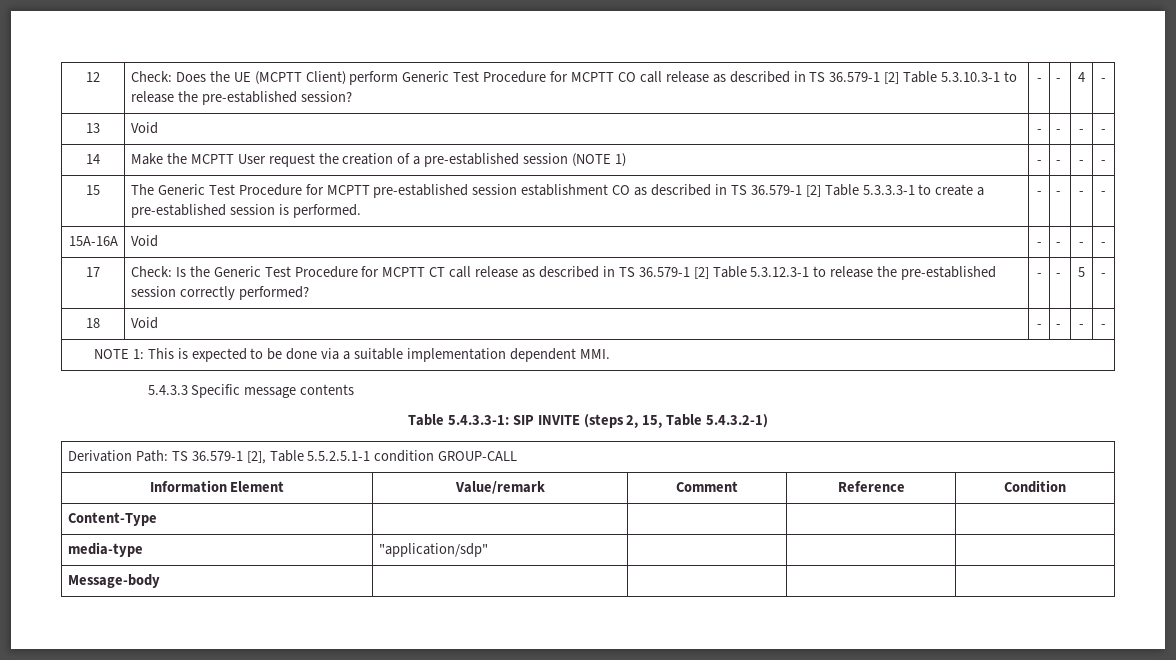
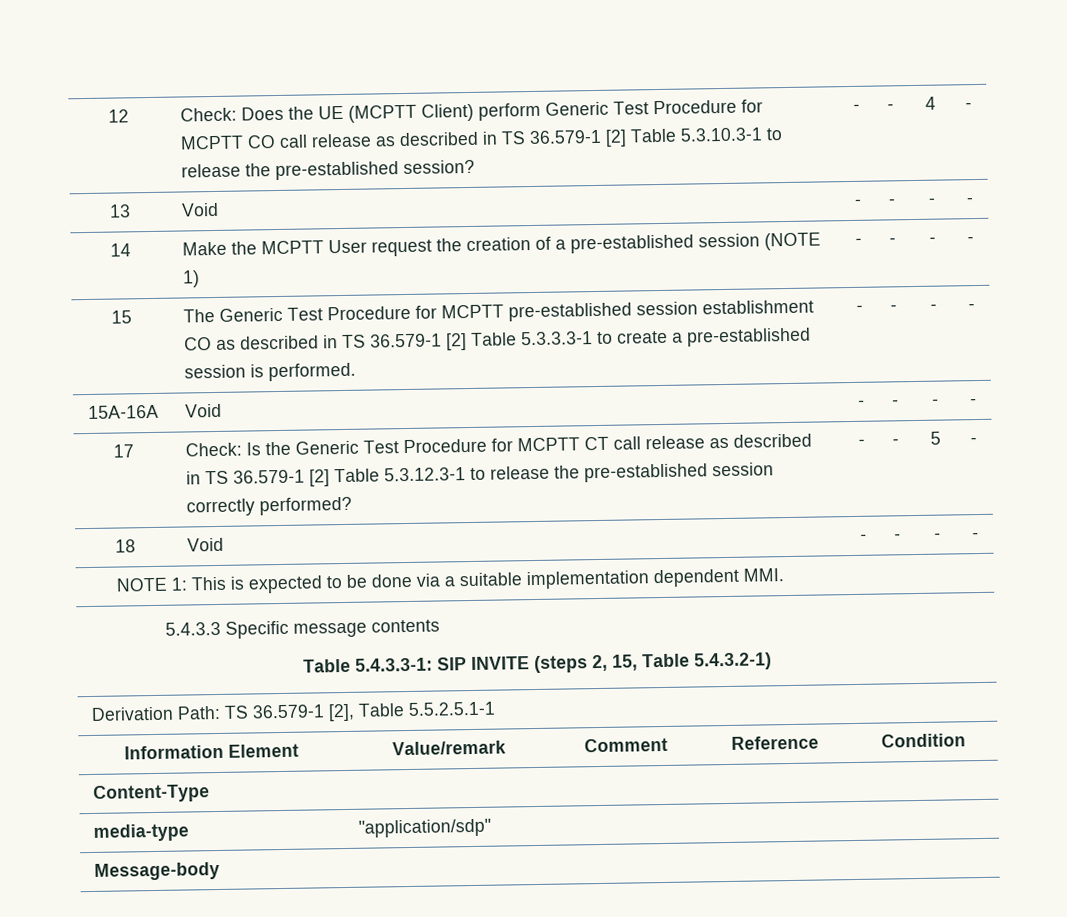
[374,450,518,462] condition GROUP-CALL -> (496, 709) none

